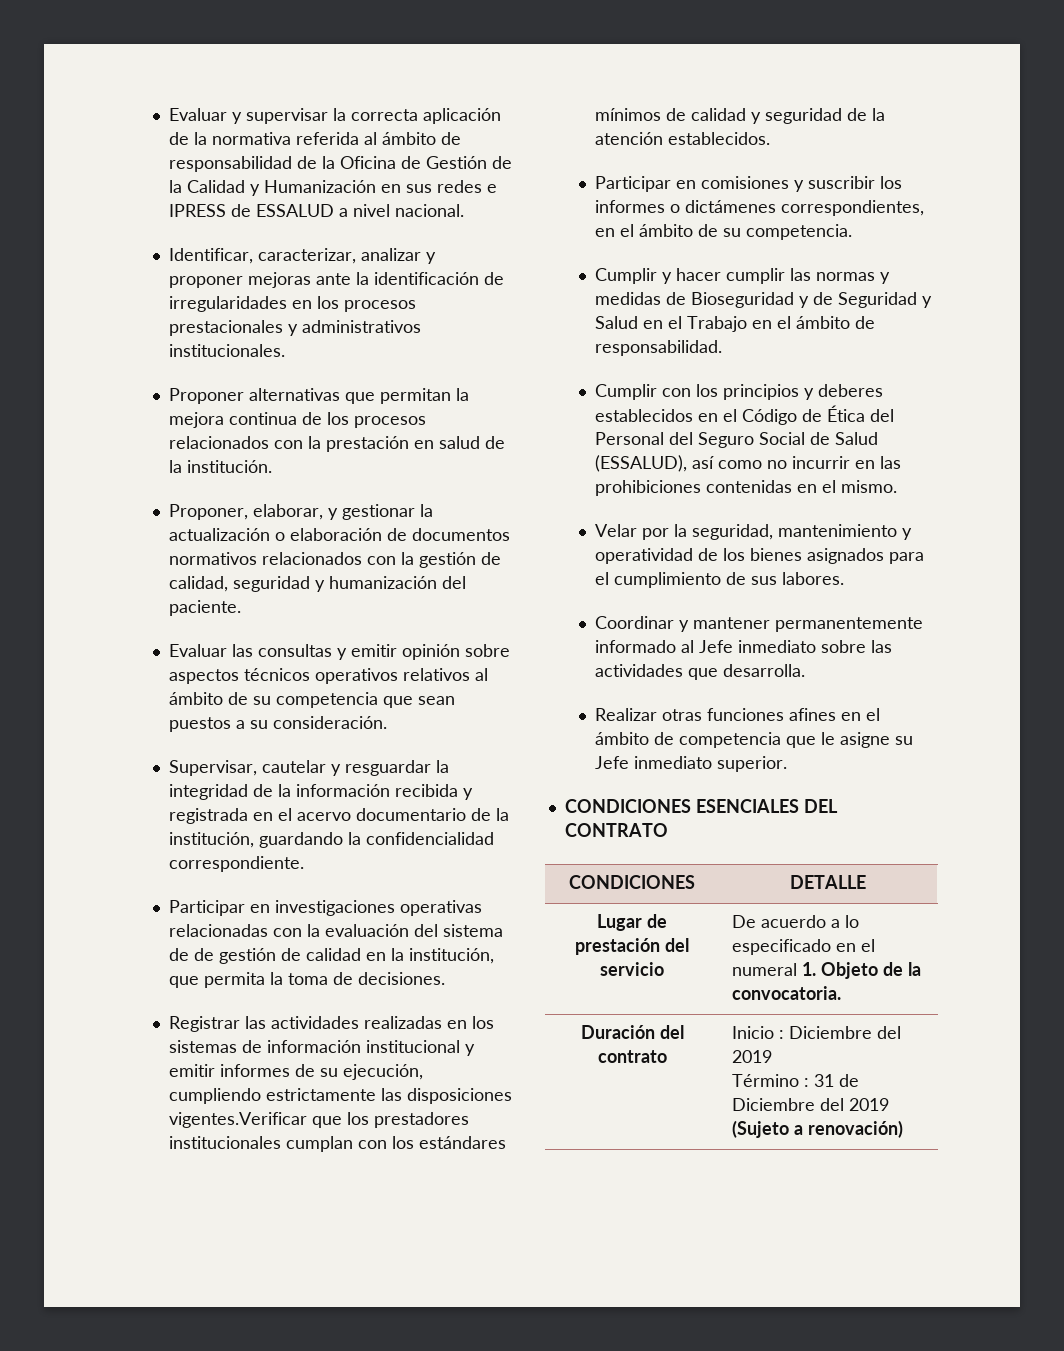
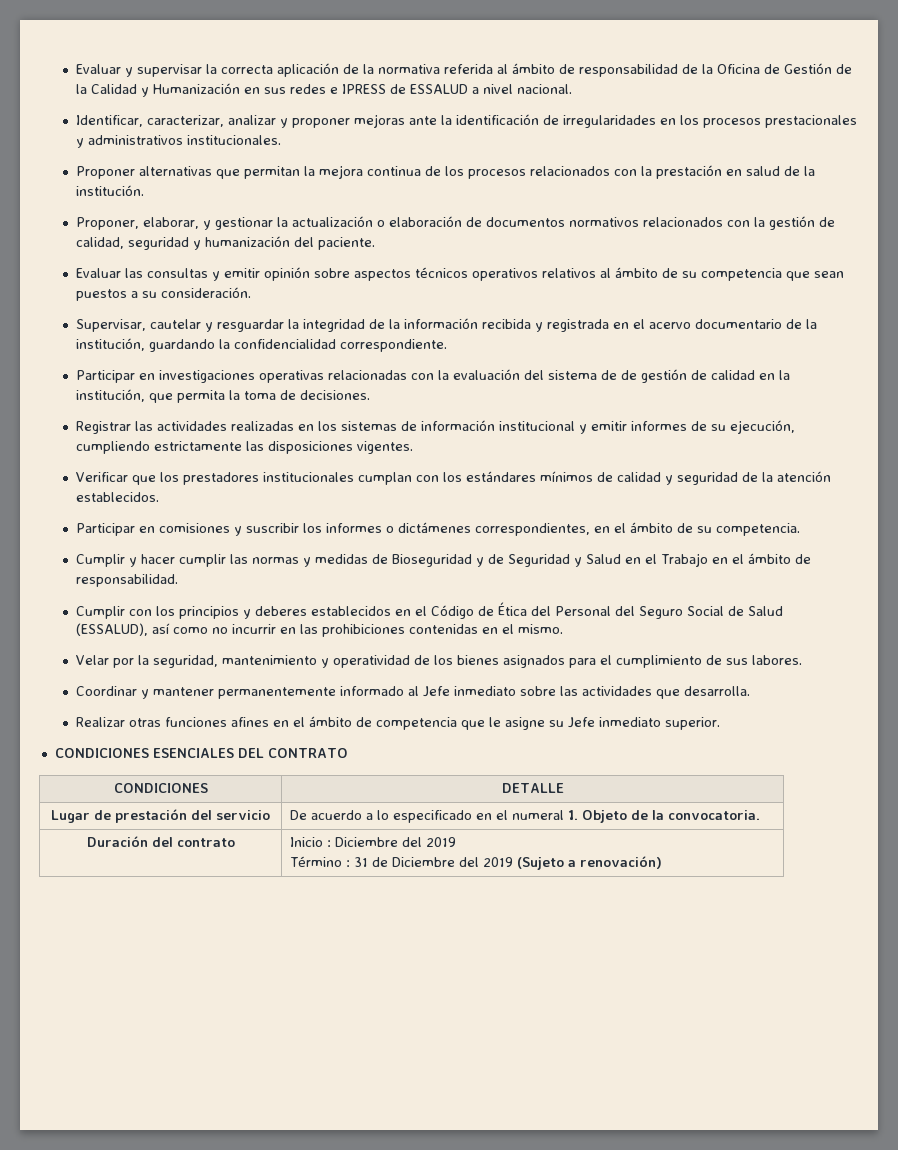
[168,1112,307,1128] vigentes.Verificar -> [357,441,414,454] [76,472,129,482] vigentes. // Verificar

